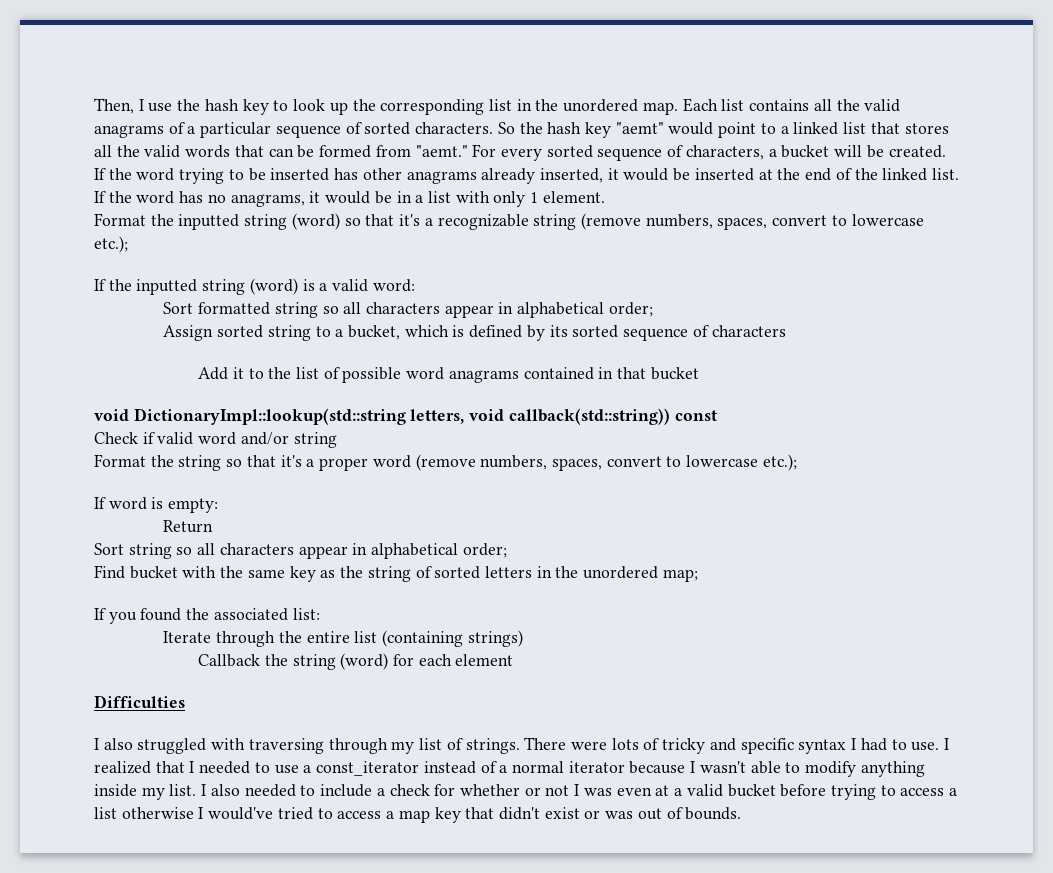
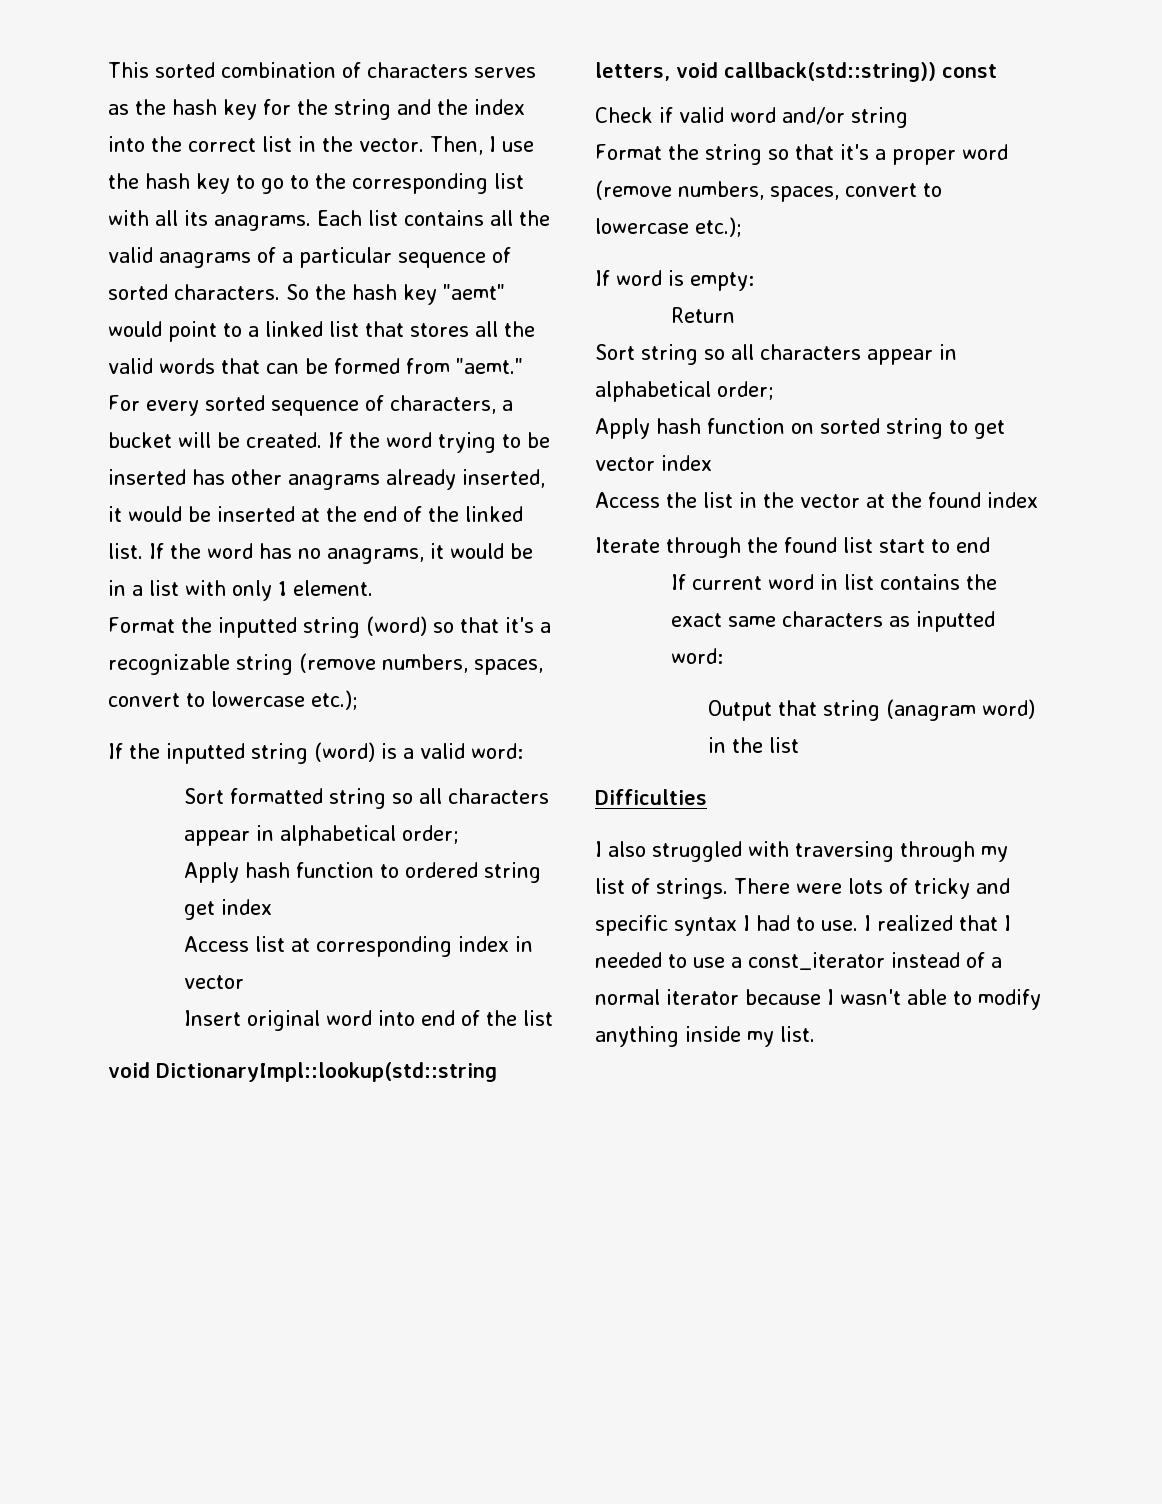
(94, 106) none -> [108,62,536,78] [108,99,525,120] [108,136,424,152] This sorted combination of characters serves as the hash key for the string and the index into the correct list in the vector.
[293,99,348,115] look up -> [261,175,309,194] go to
[516,99,678,115] in the unordered map. -> [108,210,311,231] with all its anagrams.
[163,325,786,341] [198,367,699,383] Assign sorted string to a bucket, which is defined by its sorted sequence of characters // Add it to the list of possible word anagrams contained in that bucket -> [183,862,541,883] [183,899,272,920] [183,936,533,957] [183,975,244,989] [183,1010,553,1031] Apply hash function to ordered string get index // Access list at corresponding index in vector // Insert original word into end of the list
[94,565,698,582] [94,608,320,624] [163,630,523,647] [198,653,514,670] Find bucket with the same key as the string of sorted letters in the unordered map; // If you found the associated list: // Iterate through the entire list (containing strings) // Callback the string (word) for each element -> [595,418,1005,439] [595,455,712,471] [595,492,1038,508] [595,537,990,558] [670,574,997,590] [670,611,995,632] [670,648,723,664] [708,699,1036,721] [708,737,800,753] Apply hash function on sorted string to get vector index // Access the list in the vector at the found index // Iterate through the found list start to end // If current word in list contains the exact same characters as inputted word: // Output that string (anagram word) in the list
[201,784,958,800] [94,807,742,823] I also needed to include a check for whether or not I was even at a valid bucket before trying to access a list otherwise I would've tried to access a map key that didn't exist or was out of bounds. -> (815, 1034) none

